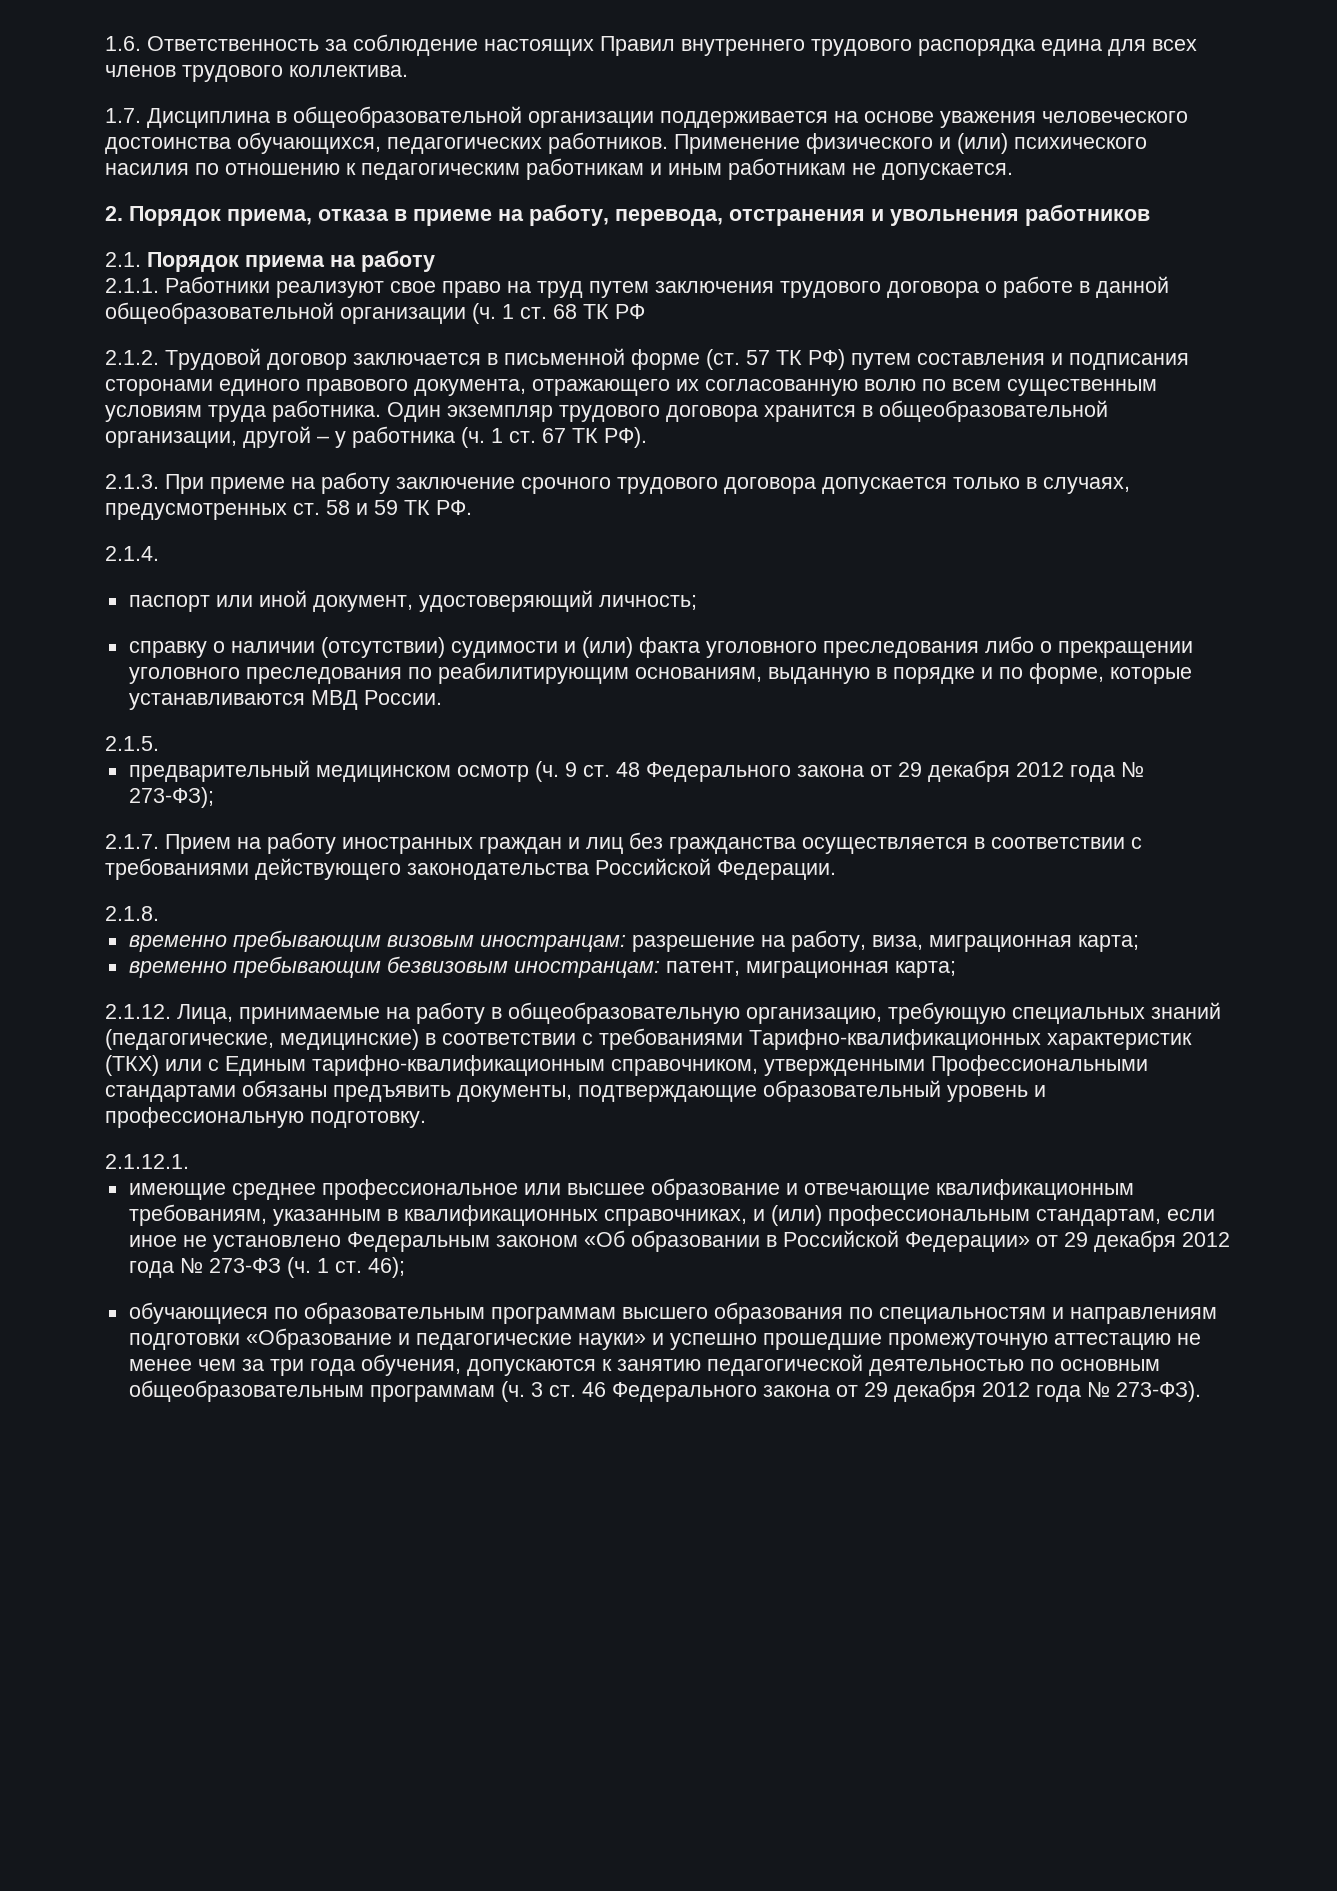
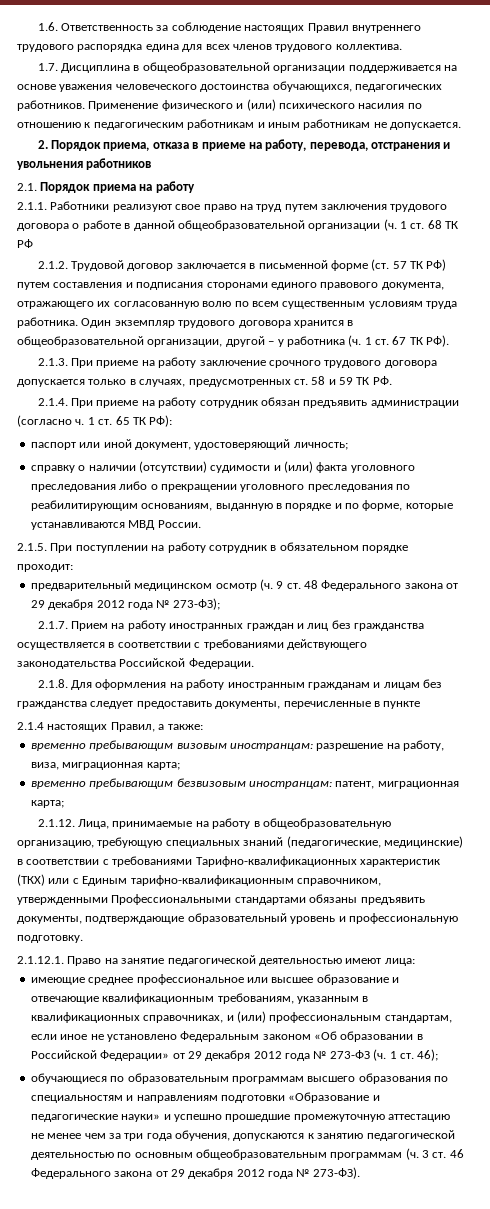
(159, 553) none -> [71,397,459,408] [17,415,173,427] При приеме на работу сотрудник обязан предъявить администрации (согласно ч. 1 ст. 65 ТК РФ):
(159, 743) none -> [50,542,408,553] [17,564,73,572] При поступлении на работу сотрудник в обязательном порядке проходит:
(159, 913) none -> [71,679,443,690] [17,701,421,709] [17,722,203,732] Для оформления на работу иностранным гражданам и лицам без гражданства следует предоставить документы, перечисленные в пункте // 2.1.4 настоящих Правил, а также:
(189, 1161) none -> [67,955,415,966] Право на занятие педагогической деятельностью имеют лица:

